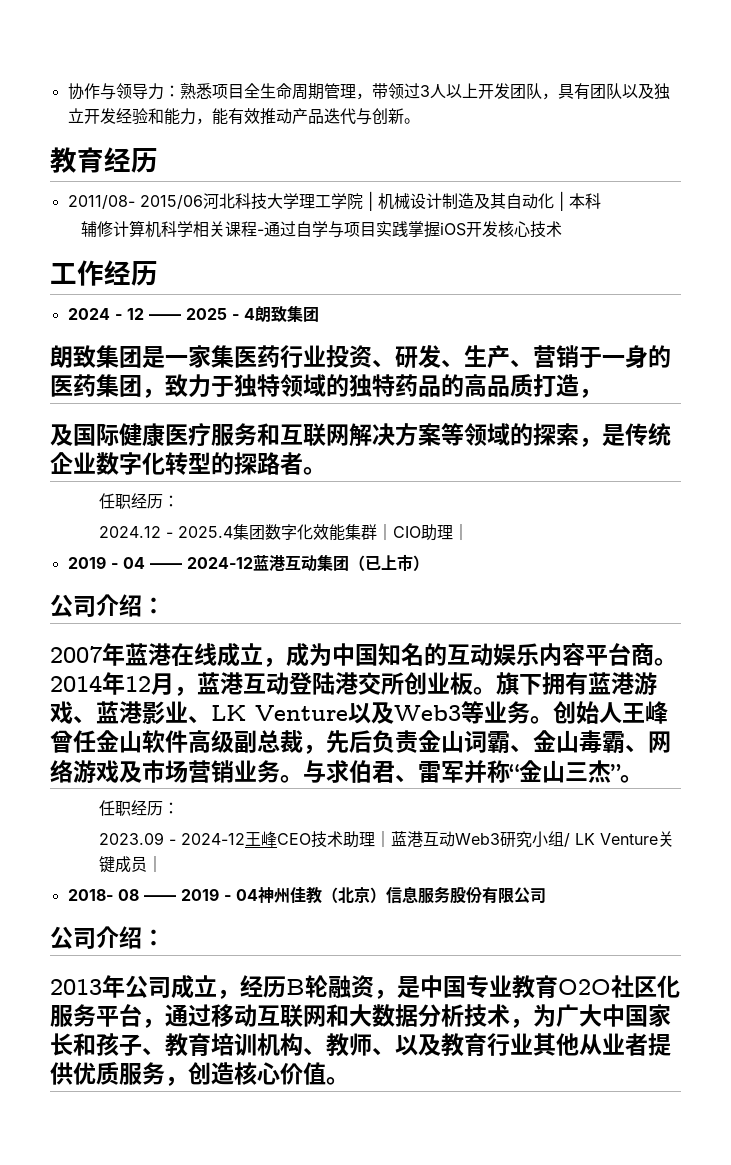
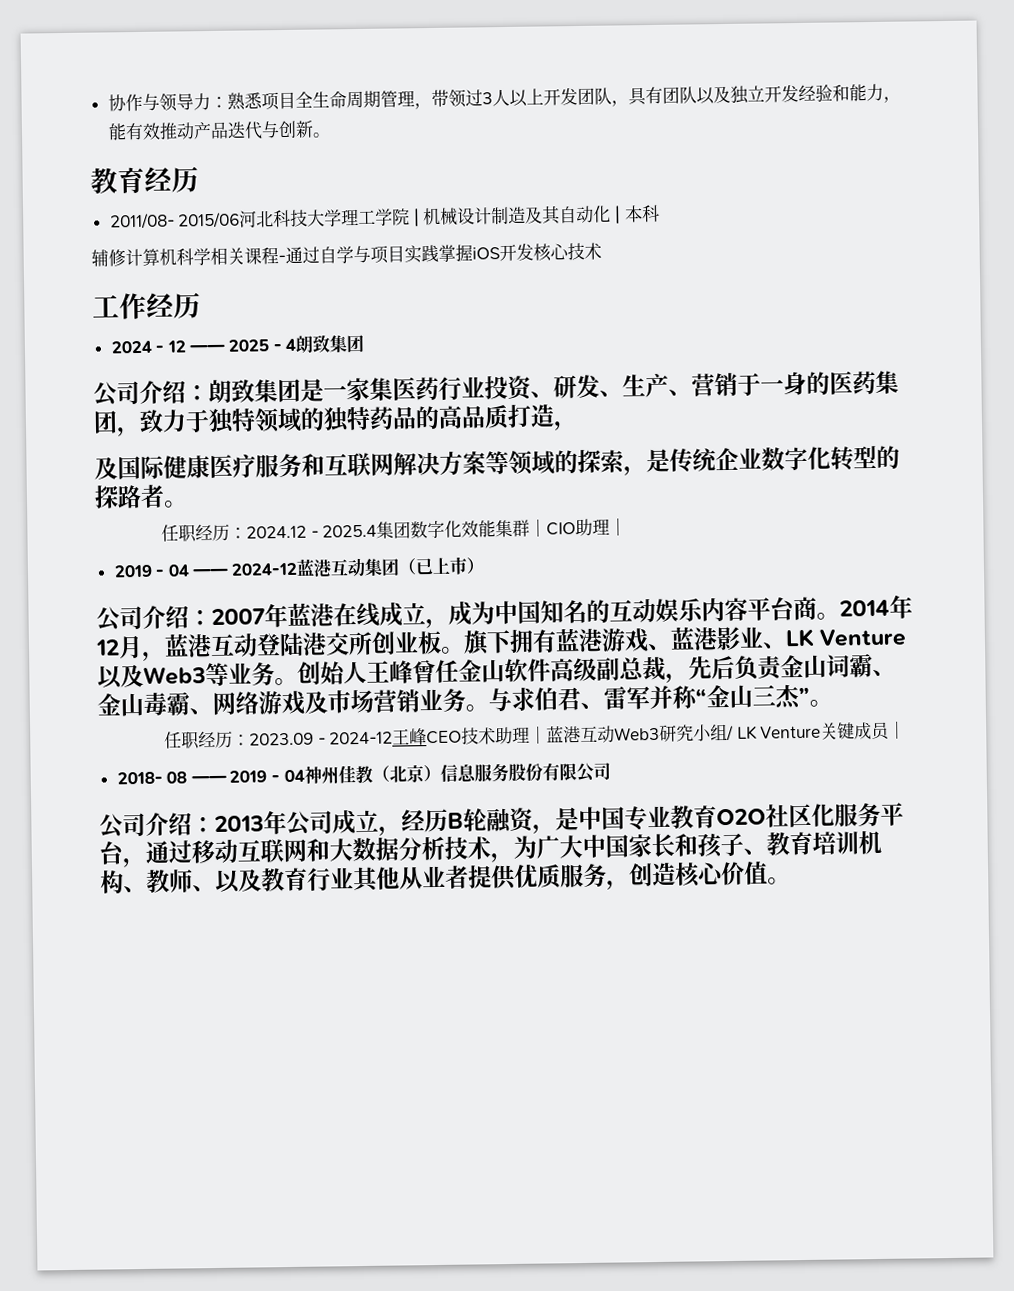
(319, 314) none -> [93,380,209,407] 公司介绍：
(179, 501) // -> (247, 533) none
(165, 605) // -> (212, 618) none
(179, 808) // -> (250, 740) none
(165, 937) // -> (215, 825) none

